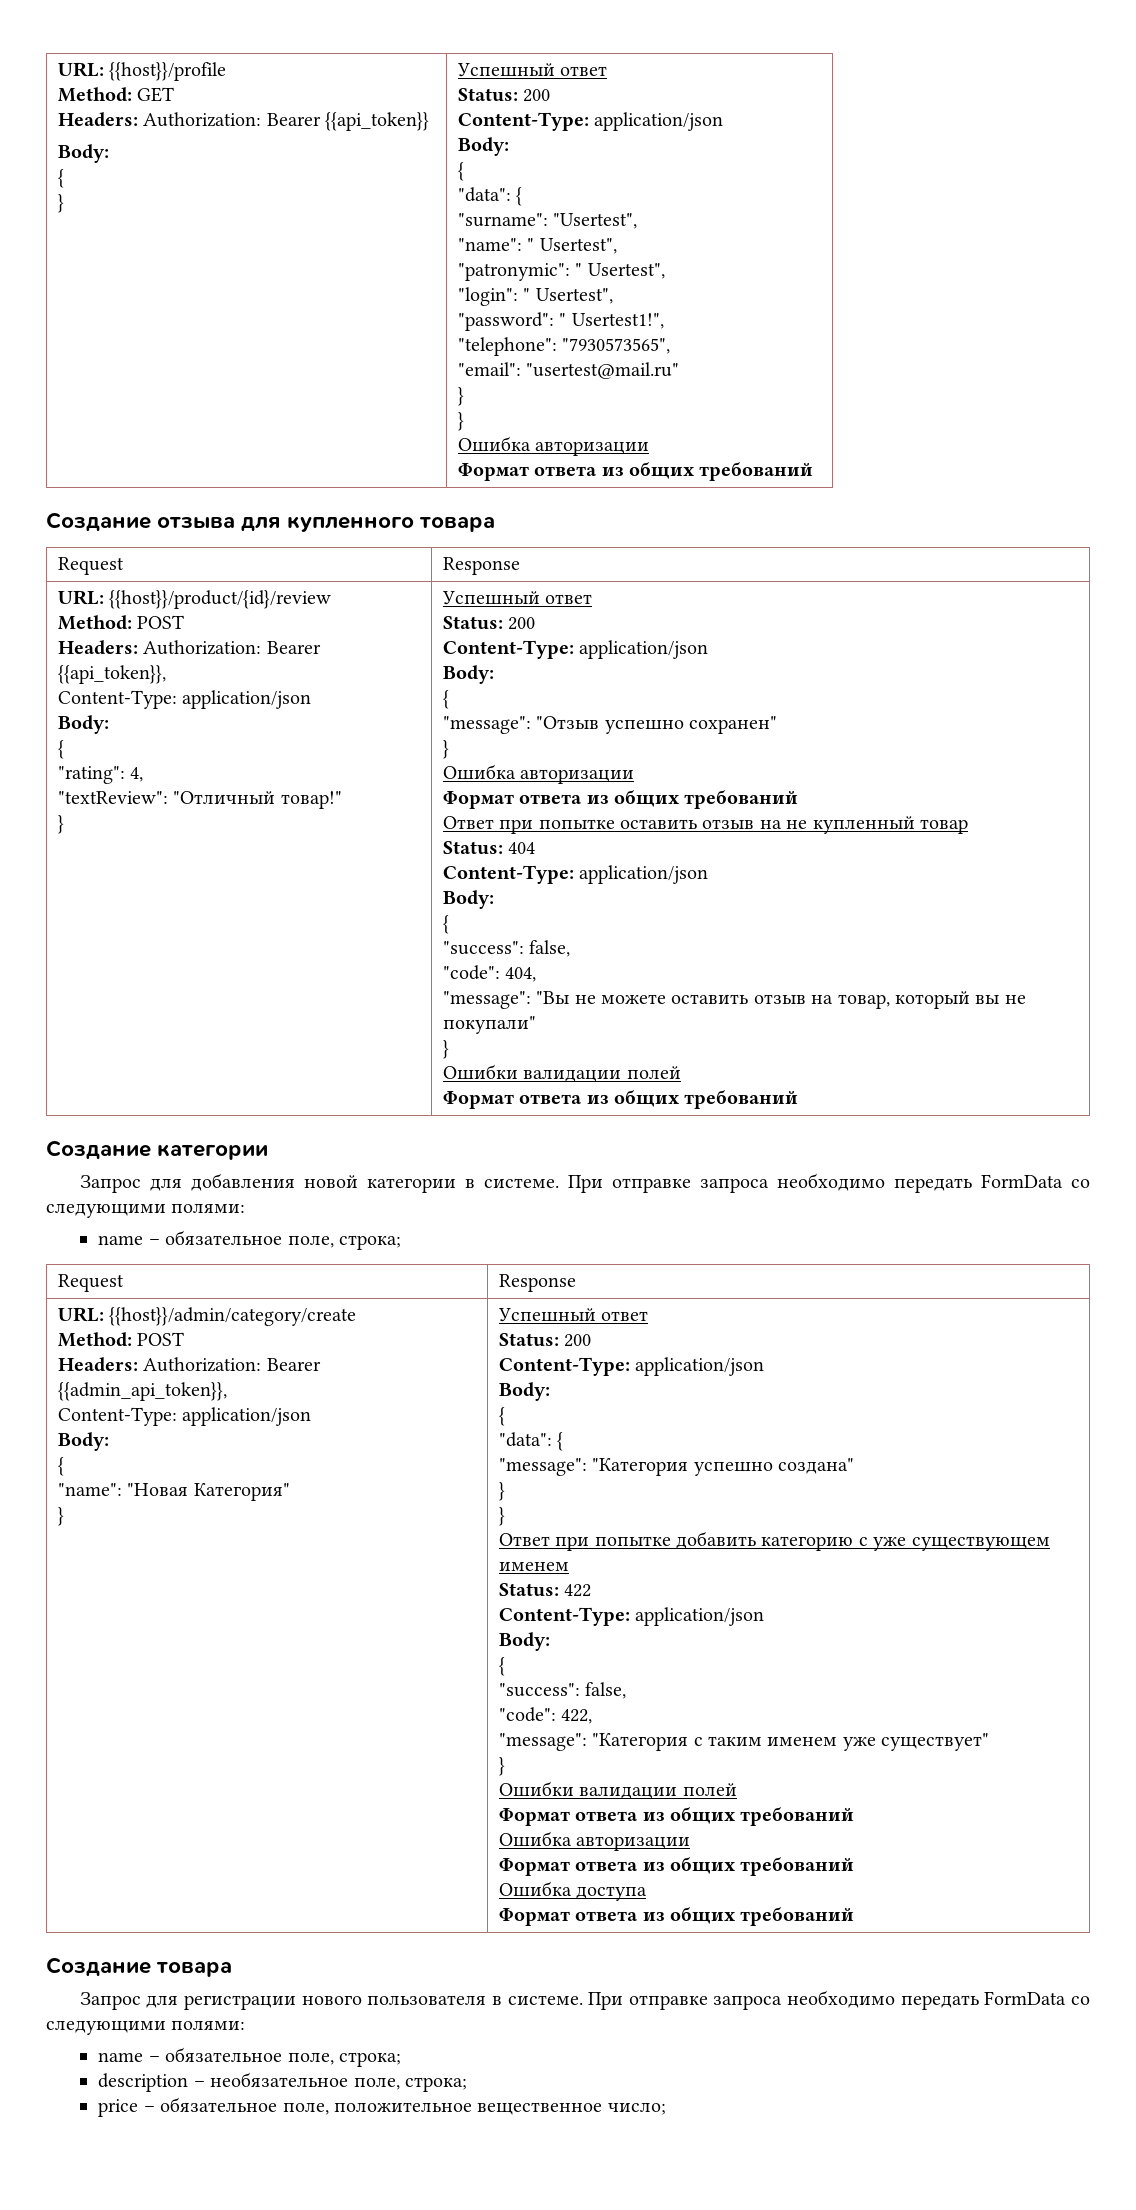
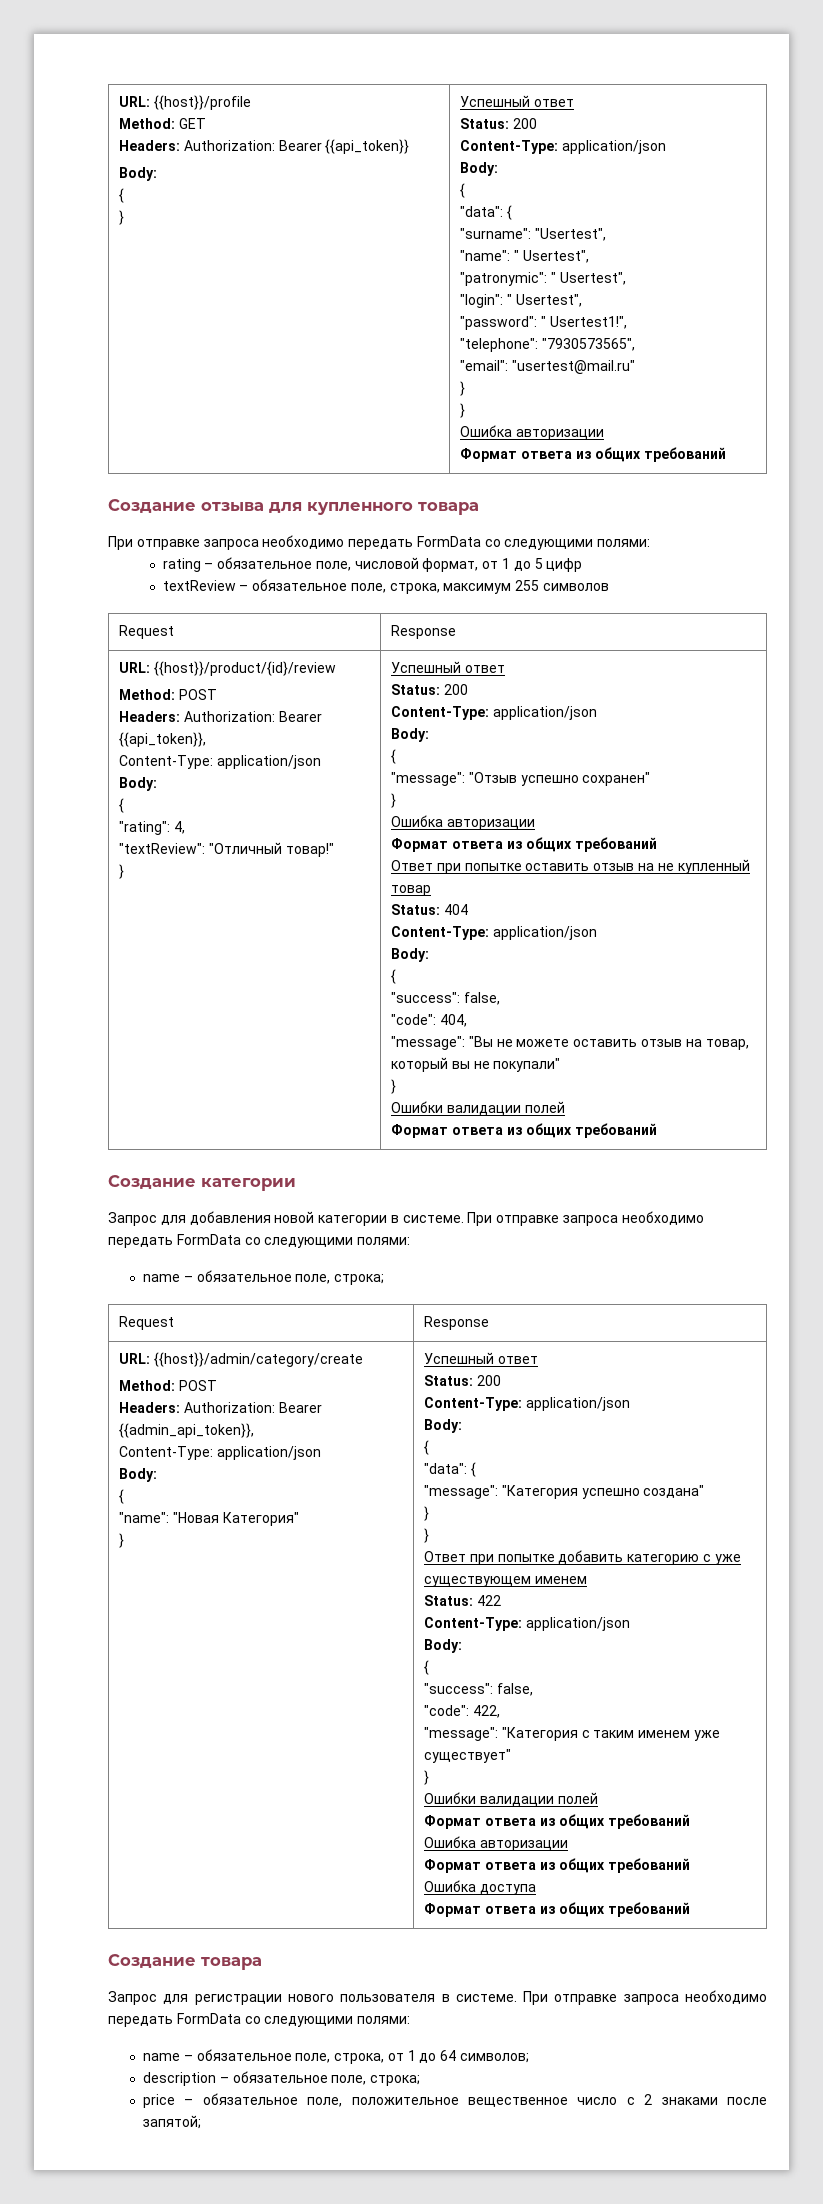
(495, 524) none -> [108,535,651,550] [162,557,583,572] [162,579,609,594] // При отправке запроса необходимо передать FormData со следующими полями: // rating – обязательное поле, числовой формат, от 1 до 5 цифр // textReview – обязательное поле, строка, максимум 255 символов
[338,2052,401,2067] строка; -> [334,2050,529,2064] строка, от 1 до 64 символов;
[210,2072,349,2087] необязательное -> [232,2071,328,2083] обязательное
[607,2102,666,2115] число; -> [577,2094,767,2105] [142,2115,201,2129] число с 2 знаками после запятой;

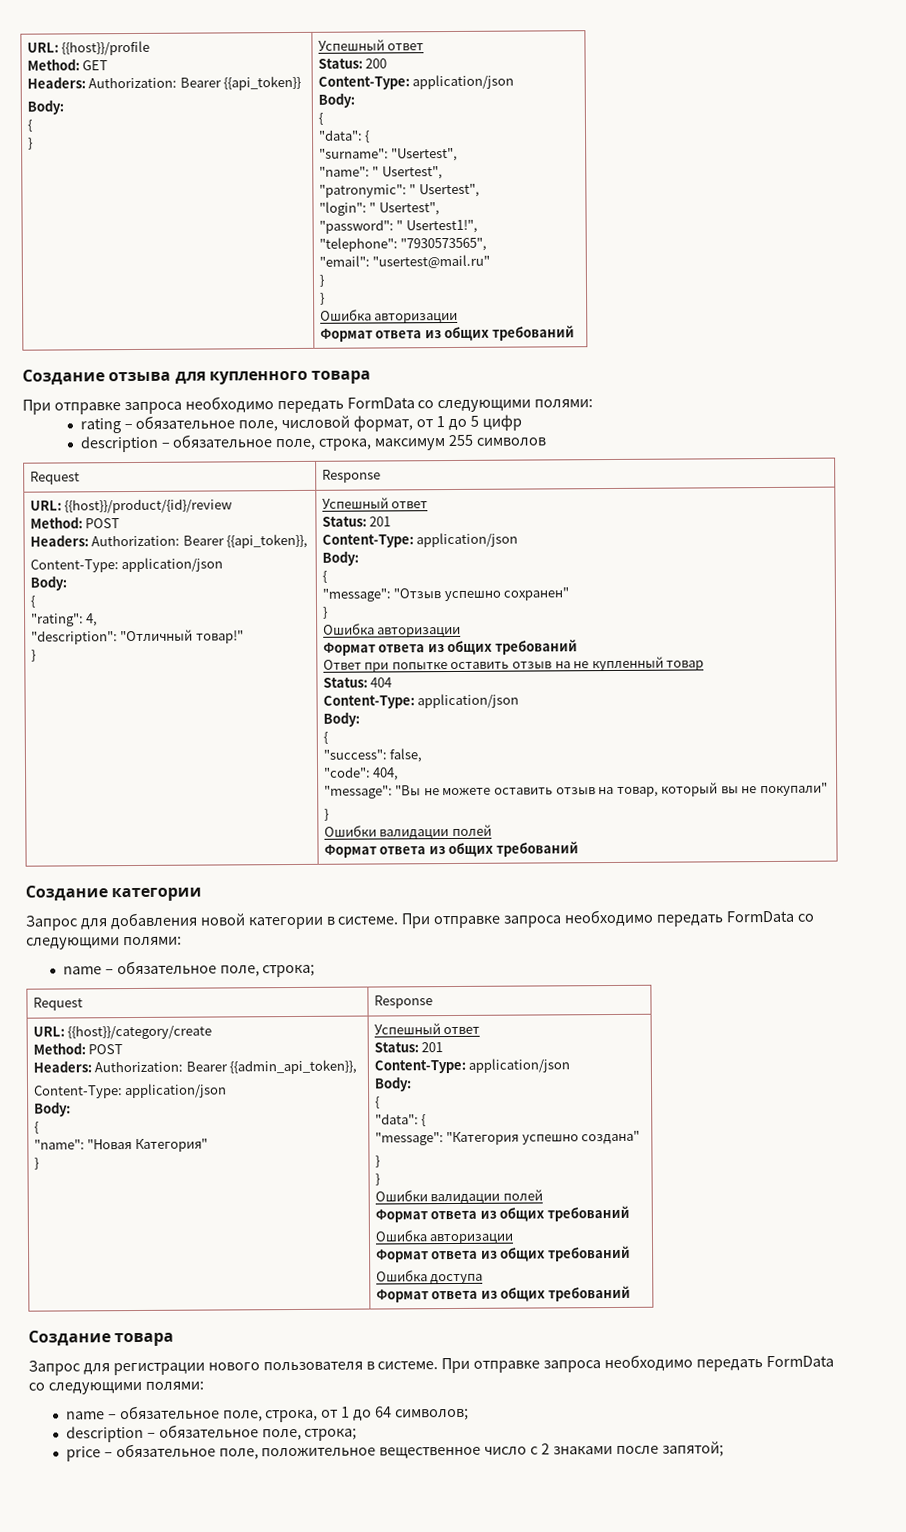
[162,580,236,591] textReview -> [79,435,159,453] description
[119,843,206,854] "textReview": -> [30,630,118,645] "description":
[443,684,468,695] 200 -> [369,516,392,527] 201
[153,1352,363,1367] {{host}}/admin/category/create -> [67,1024,213,1040] {{host}}/category/create
[476,1375,501,1386] 200 -> [421,1042,444,1053] 201
[424,1550,741,1565] [424,1576,587,1587] [424,1595,501,1606] [424,1617,630,1631] [424,1639,463,1653] [424,1660,430,1675] [424,1683,533,1696] [424,1705,500,1718] [424,1727,721,1741] [424,1749,512,1763] [424,1770,430,1785] // Ответ при попытке добавить категорию с уже существующем именем // Status: 422 // Content-Type: application/json // Body: // { // "success": false, // "code": 422, // "message": "Категория с таким именем уже существует" // } -> (380, 1179) none

